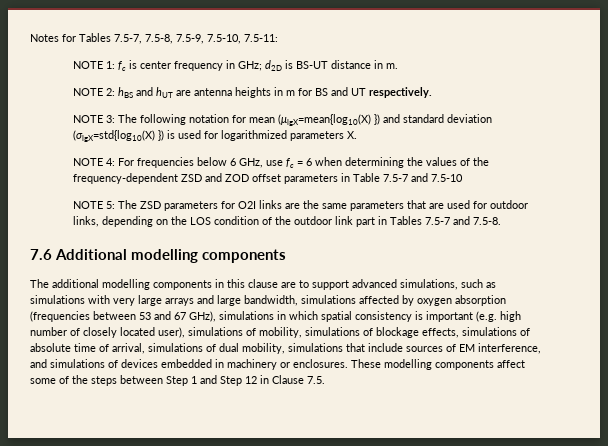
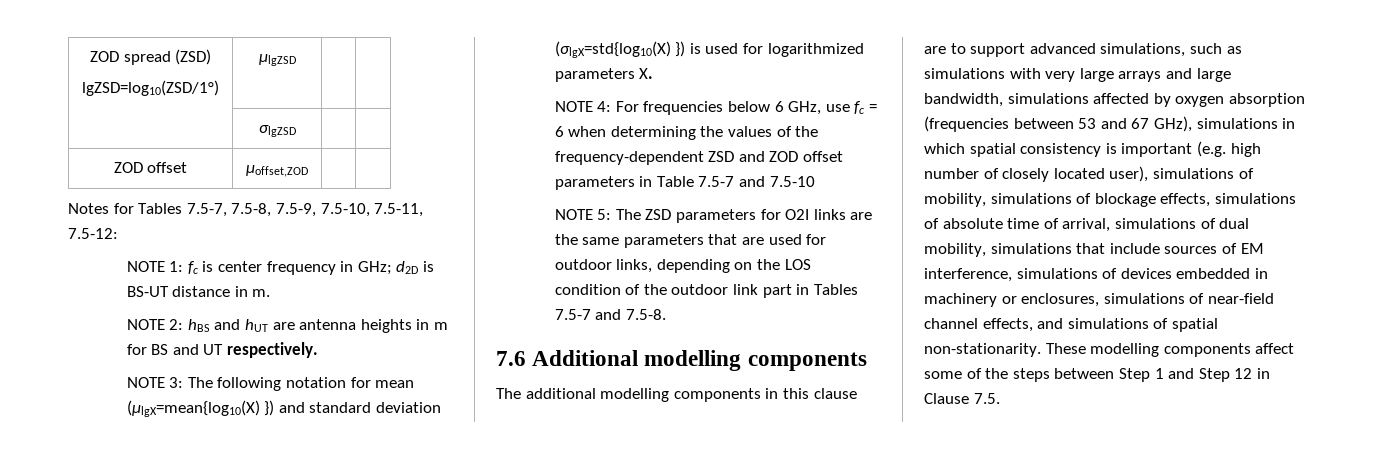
(30, 38) none -> [89,49,212,65] [82,80,219,96] [258,54,296,66] [258,125,296,137] [113,162,188,173] [246,165,308,177] ZOD spread (ZSD) // lgZSD=log10(ZSD/1°) | μlgZSD | | // | σlgZSD | | // ZOD offset | µoffset,ZOD | | //
[244,34,278,42] 7.5-11: -> [374,203,424,217] [68,228,118,239] 7.5-11, 7.5-12:
[30,359,47,368] and -> (1012, 275) none
[293,359,348,368] enclosures. -> [1021,293,1274,307] [924,318,1218,332] [924,343,1041,357] enclosures, simulations of near-field channel effects, and simulations of spatial non-stationarity.

